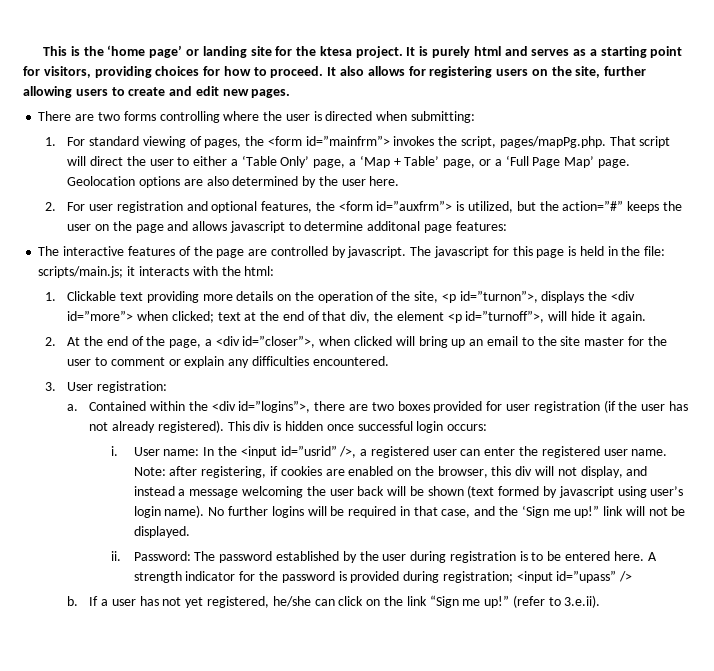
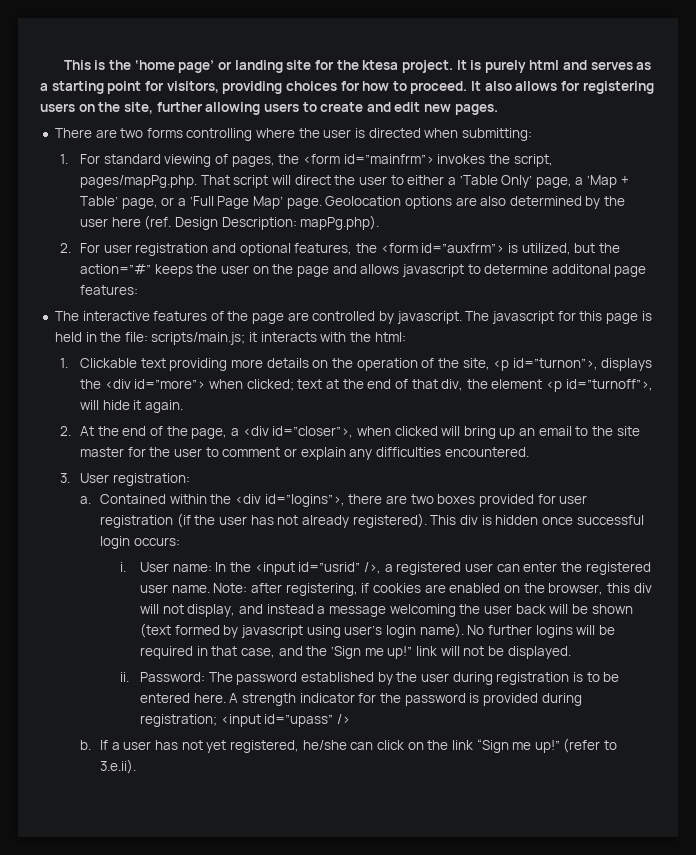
[369,176,400,186] here. -> [111,215,380,230] here (ref. Design Description: mapPg.php).

